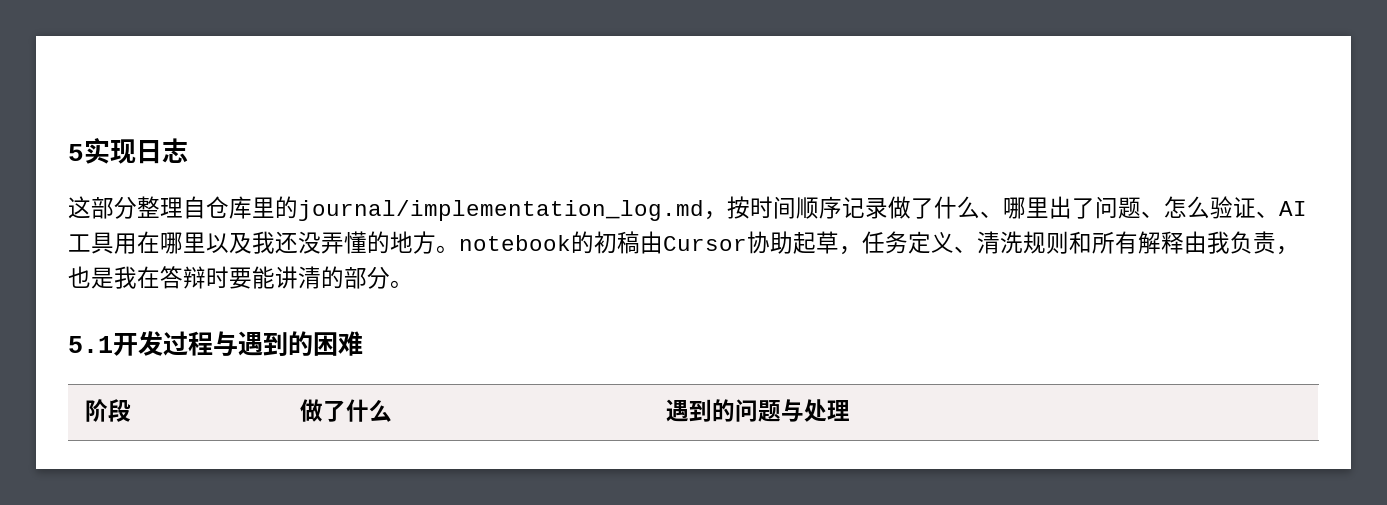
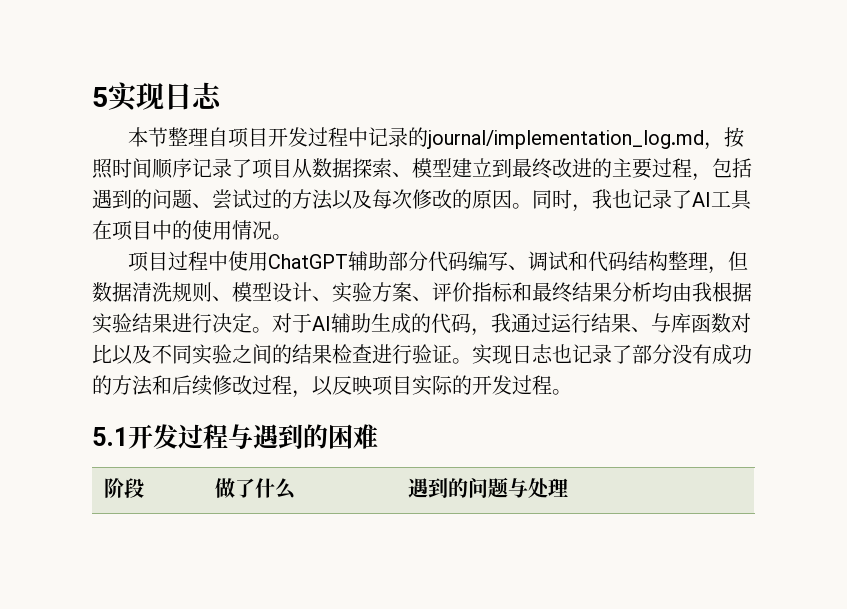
[68,196,275,219] 这部分整理自仓库里 -> [127,127,408,148] 本节整理自项目开发过程中记录
(750, 207) none -> [92,158,113,179] 照
[888,196,1307,219] [68,231,1299,255] [68,266,390,289] 做了什么、哪里出了问题、怎么验证、AI工具用在哪里以及我还没弄懂的地方。notebook的初稿由Cursor协助起草，任务定义、清洗规则和所有解释由我负责，也是我在答辩时要能讲清的部分 -> [232,158,752,181] [92,189,752,212] [92,220,292,241] [127,251,748,274] [92,282,752,303] [92,313,751,336] [92,344,752,365] [92,375,552,398] 了项目从数据探索、模型建立到最终改进的主要过程，包括遇到的问题、尝试过的方法以及每次修改的原因。同时，我也记录了AI工具在项目中的使用情况。 // 项目过程中使用ChatGPT辅助部分代码编写、调试和代码结构整理，但数据清洗规则、模型设计、实验方案、评价指标和最终结果分析均由我根据实验结果进行决定。对于AI辅助生成的代码，我通过运行结果、与库函数对比以及不同实验之间的结果检查进行验证。实现日志也记录了部分没有成功的方法和后续修改过程，以反映项目实际的开发过程

